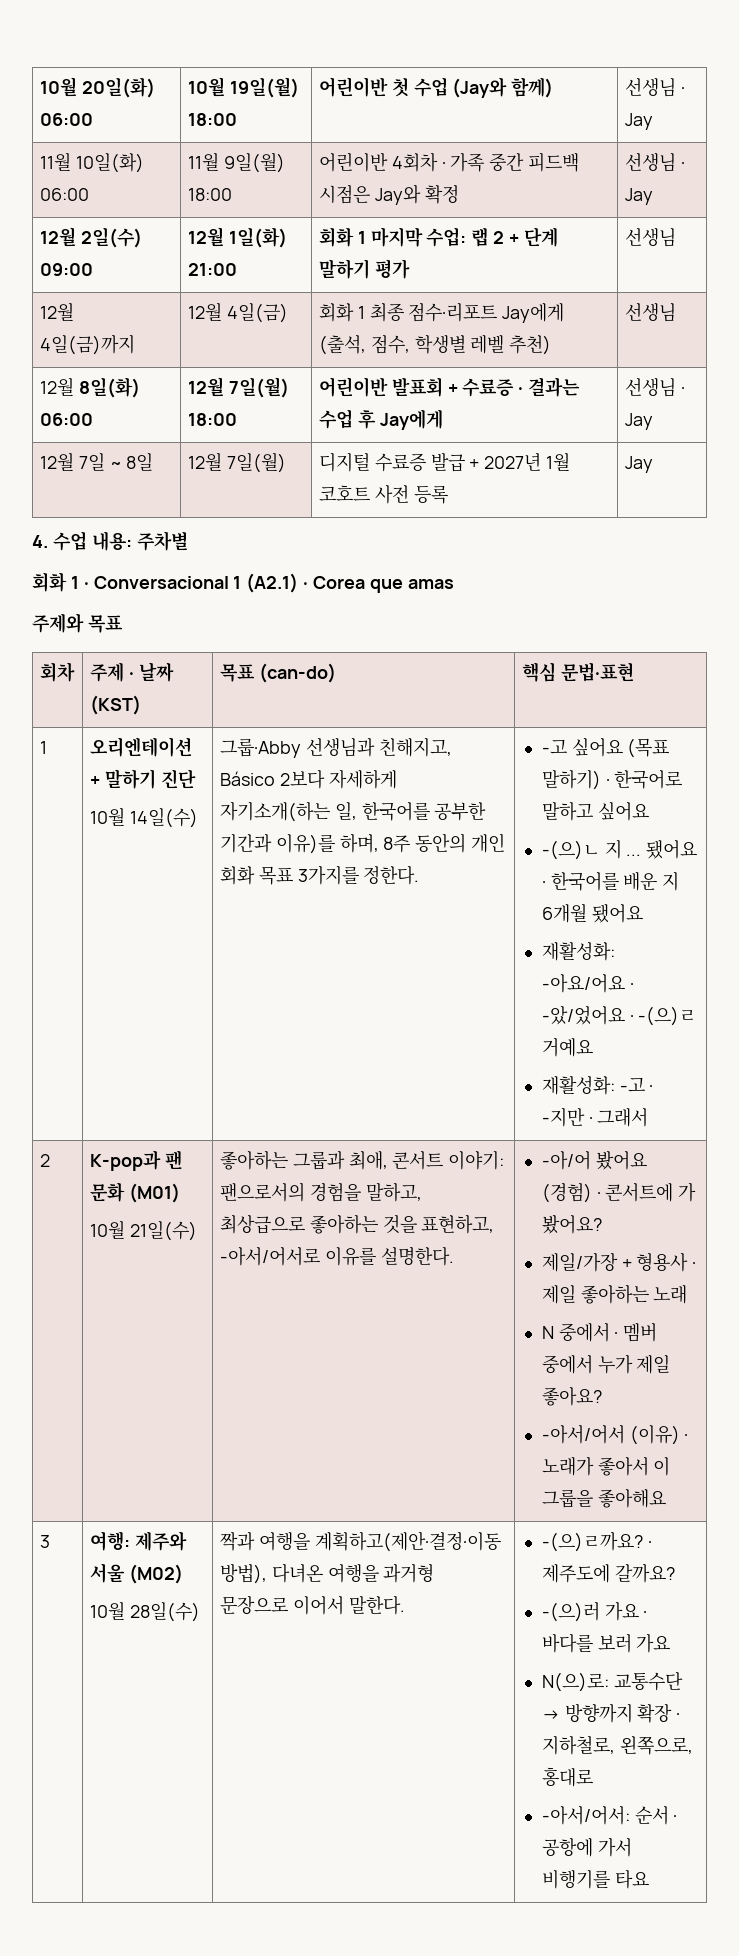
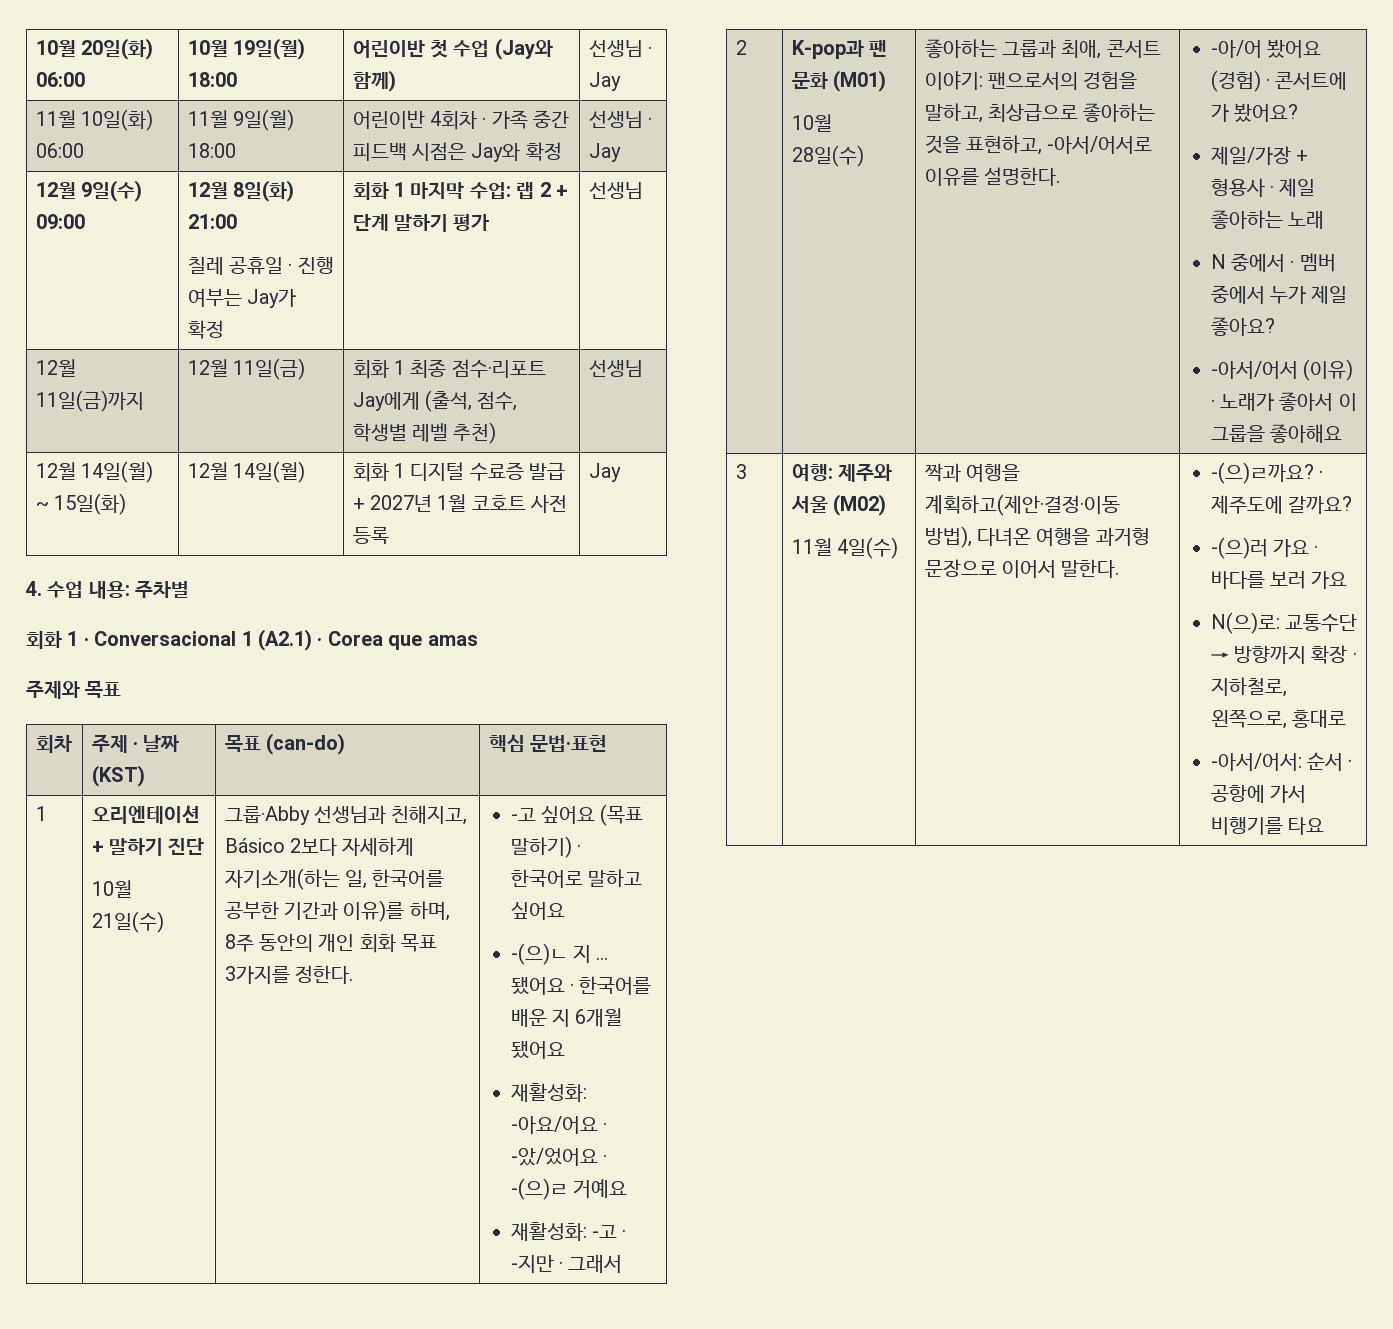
[80,227,142,248] 2일(수) -> [81,180,143,202] 9일(수)
[228,227,287,248] 1일(화) -> [233,180,295,202] 8일(화)
(237, 269) none -> [187,256,334,275] [187,289,297,308] [187,320,224,339] // 칠레 공휴일 · 진행 여부는 Jay가 확정
[39,334,135,355] [187,303,288,323] 4일(금)까지 | 12월 4일(금) -> [35,390,144,412] [187,358,306,380] 11일(금)까지 | 12월 11일(금)
[78,377,140,398] [39,413,93,426] [187,377,289,398] [187,413,237,426] [318,377,581,397] [318,409,443,430] [624,378,685,397] [624,413,653,430] [39,453,154,471] [187,453,286,473] 8일(화) 06:00 | 12월 7일(월) 18:00 | 어린이반 발표회 + 수료증 · 결과는 수업 후 Jay에게 | 선생님 · Jay // 12월 7일 ~ 8일 | 12월 7일(월) | -> [81,461,154,483] [35,493,127,515] [187,461,306,483] [352,463,406,482] 14일(월) ~ 15일(화) | 12월 14일(월) | 회화 1
[129,808,198,828] 14일(수) -> [91,911,164,933] 21일(수)
[129,1221,197,1241] 21일(수) -> [791,145,864,167] 28일(수)
[89,1602,200,1622] 10월 28일(수) -> [791,537,899,559] 11월 4일(수)

